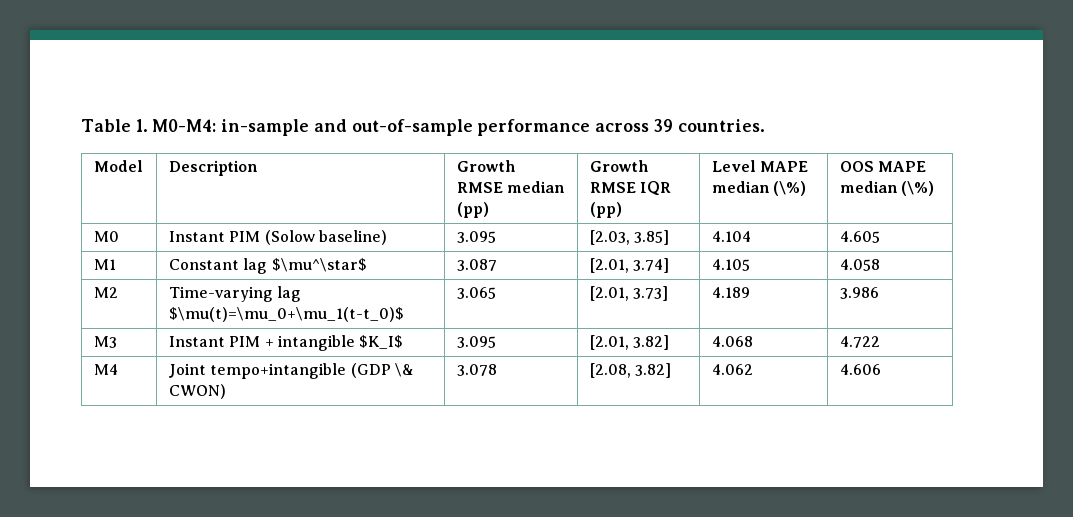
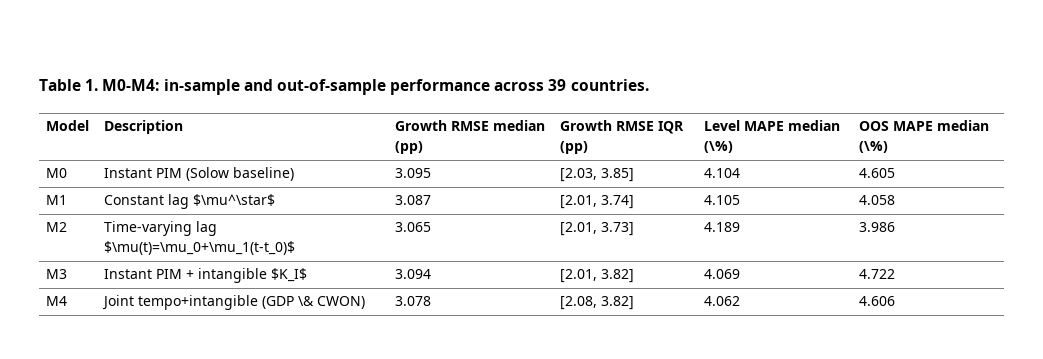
[456,336,496,348] 3.095 -> [395,269,432,279] 3.094
[711,336,753,347] 4.068 -> [704,269,741,279] 4.069

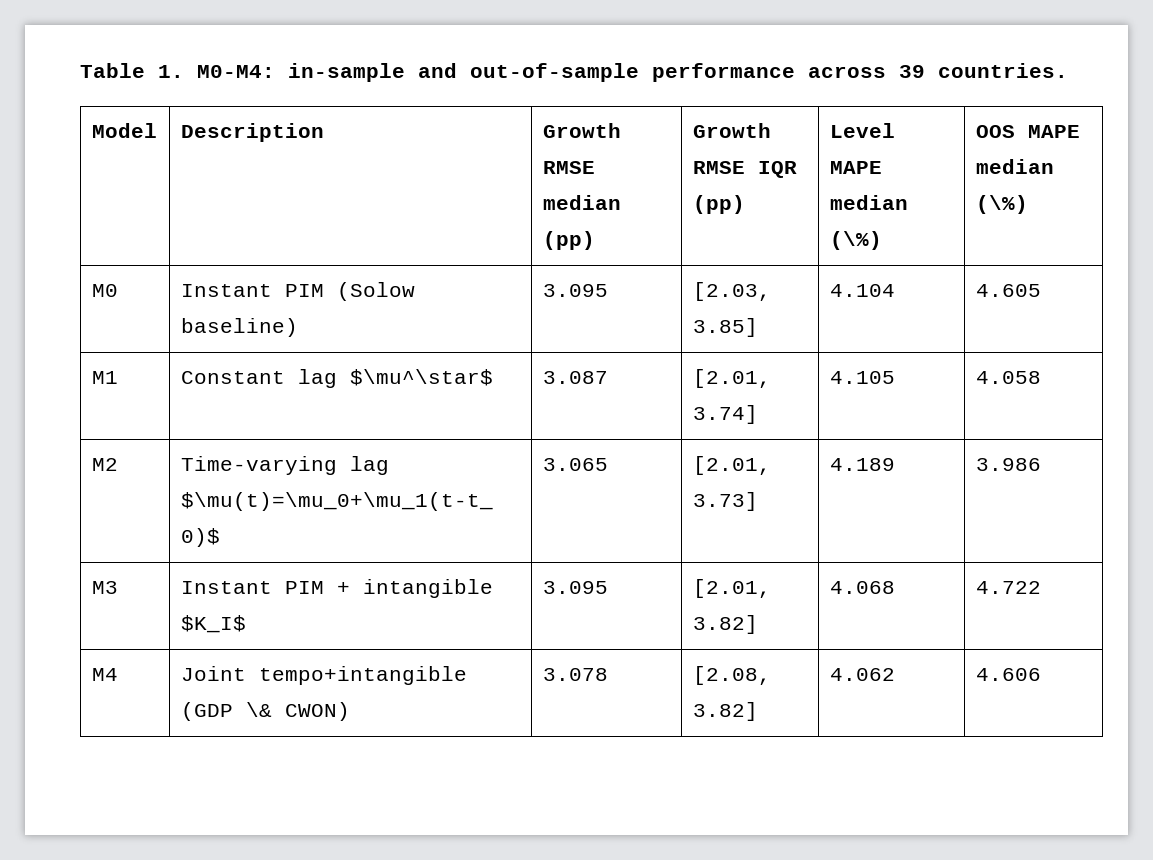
[395,269,432,279] 3.094 -> [542,581,608,594] 3.095
[704,269,741,279] 4.069 -> [829,581,895,594] 4.068

